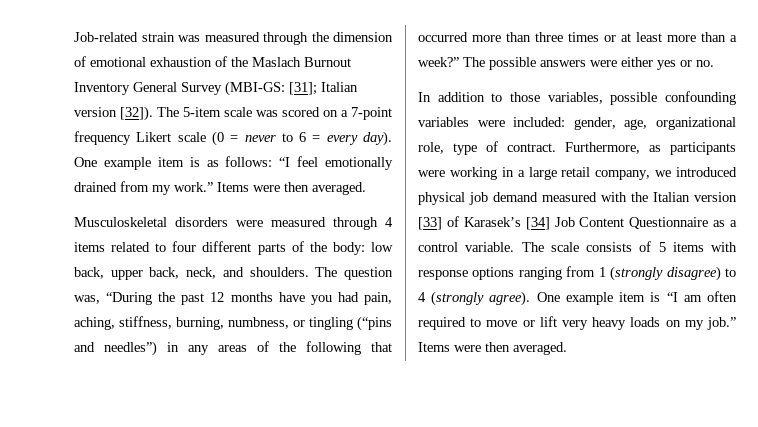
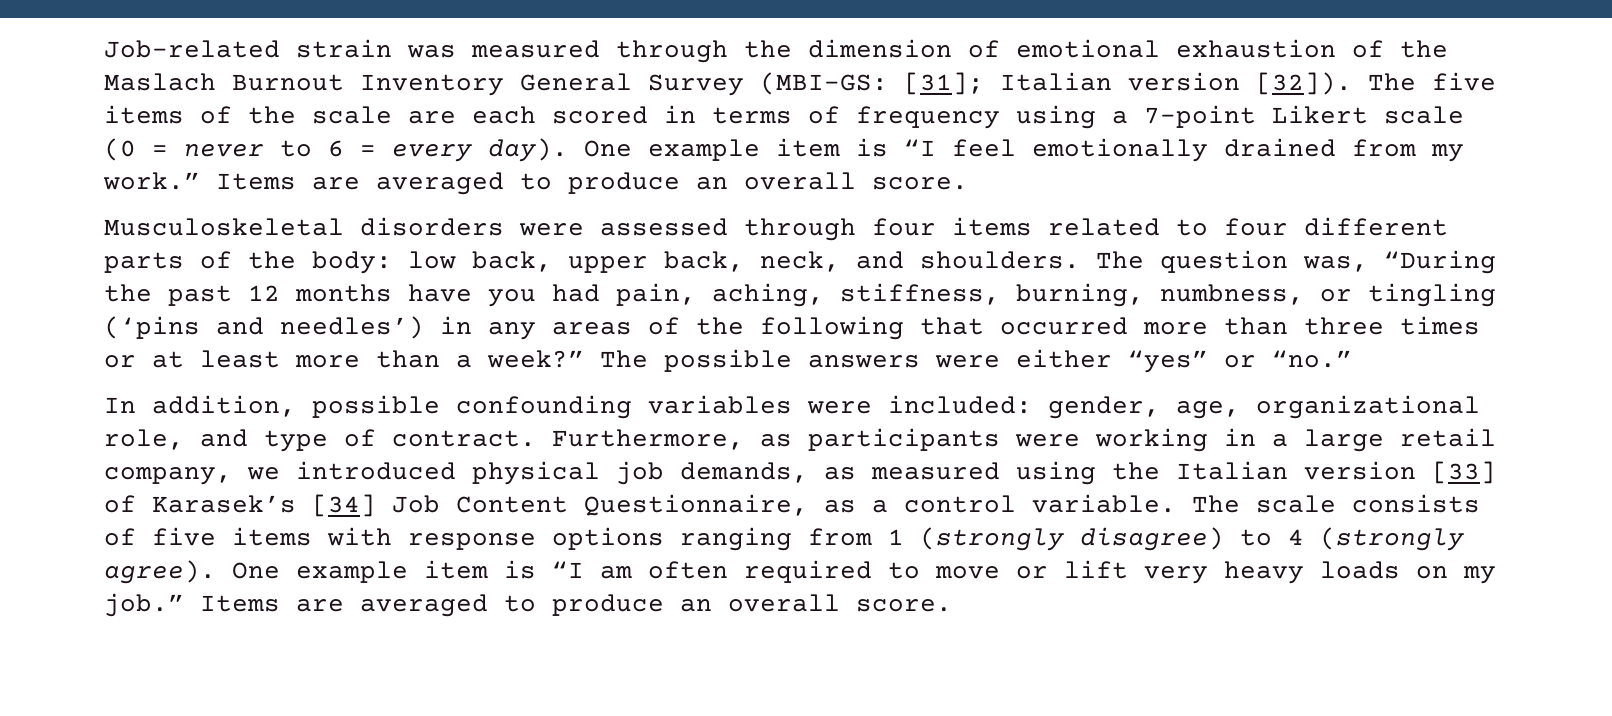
[183,107,338,117] 5-item scale was scored on -> [1432,72,1496,91] [104,105,1096,129] five items of the scale are each scored in terms of frequency using
[74,131,131,145] frequency -> (1256, 116) none
[206,156,273,167] as follows: -> (888, 147) none
[253,182,366,195] were then averaged. -> [312,172,968,195] are averaged to produce an overall score.
[271,217,393,230] measured through 4 -> [600,218,936,241] assessed through four
[357,316,392,331] [74,341,157,356] (“pins and needles”) -> [104,316,424,339] (‘pins and needles’)
[657,60,714,70] [418,92,603,104] yes or no. // In addition to those variables, -> [1128,350,1352,373] [104,395,296,417] “yes” or “no.” // In addition,
(444, 148) none -> [200,429,248,447] and
[493,192,627,202] demand measured with -> [680,461,1096,485] demands, as measured using
[629,217,709,229] Questionnaire -> [584,494,808,516] Questionnaire,
[658,242,666,252] 5 -> [152,527,216,546] five
[454,342,567,355] were then averaged. -> [296,594,952,617] are averaged to produce an overall score.

